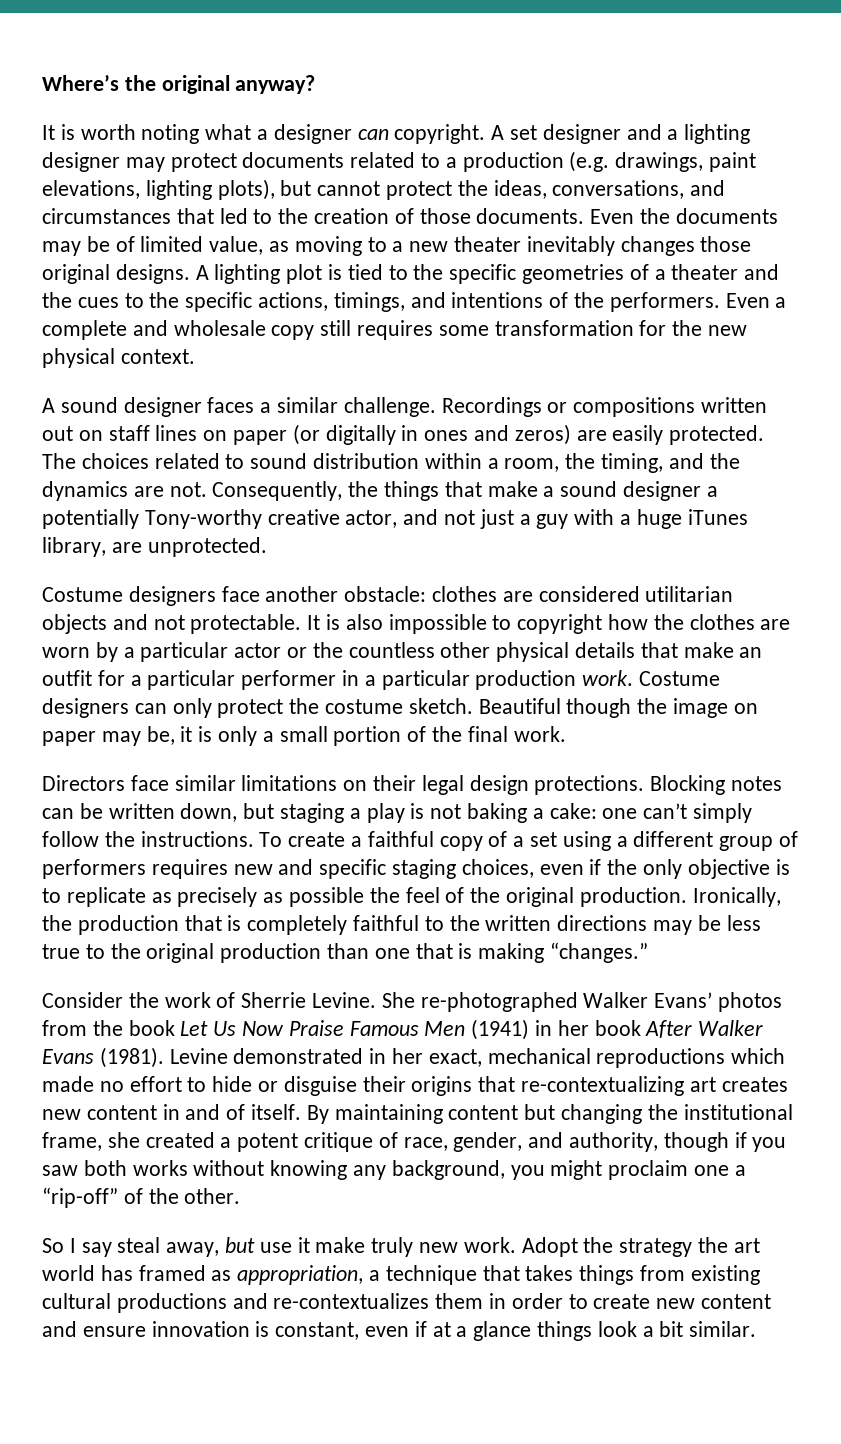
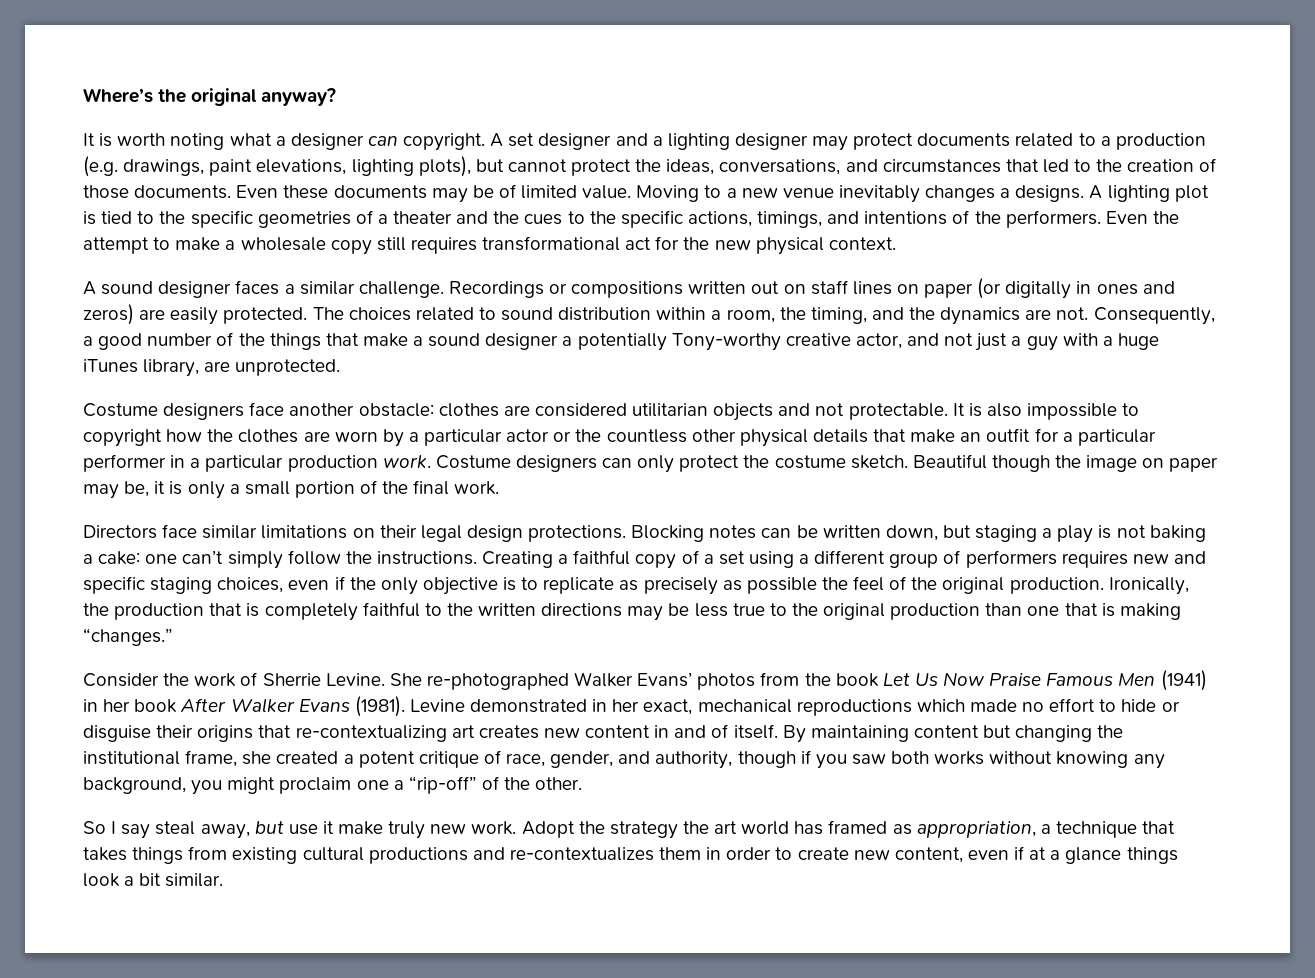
[640,208,671,224] the -> [283,185,329,199] these
[209,236,362,256] value, as moving -> [582,185,700,202] value. Moving
[454,236,522,252] theater -> [782,188,834,198] venue
[700,236,752,252] [42,264,110,284] those original -> [1000,188,1011,198] a
[775,297,787,308] [42,320,168,340] a complete and -> [1152,211,1179,224] [83,237,236,254] the attempt to make a
[438,320,634,336] some transformation -> [482,236,652,251] transformational act
(343, 491) none -> [83,332,234,350] a good number of
[259,832,346,847] To create -> [482,551,554,568] Creating
[701,1294,772,1309] [42,1321,360,1340] content and ensure innovation is constant, -> [894,847,963,863] content,

